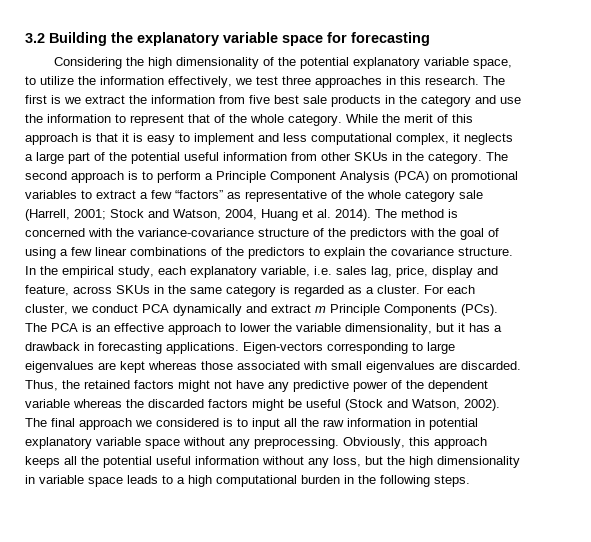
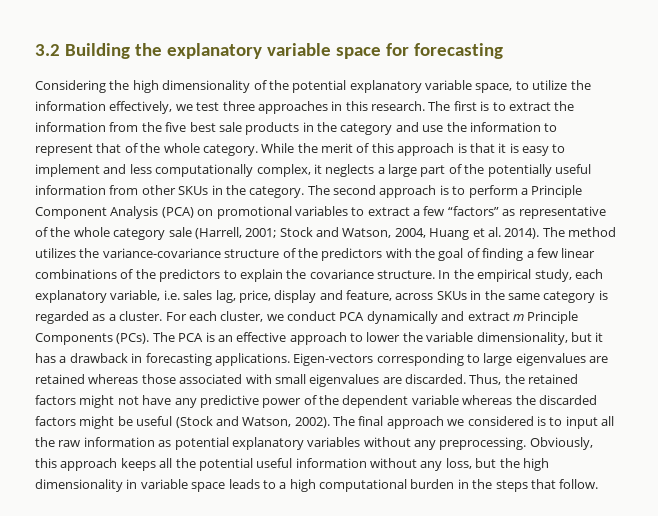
[64,97,81,104] we -> [492,102,506,111] to
(245, 99) none -> [141,122,162,132] the
[311,133,392,145] computational -> [155,164,254,177] computationally
[131,152,180,164] potential -> [487,164,552,177] potentially
[448,209,458,218] [25,228,112,237] is concerned with -> [35,248,76,258] utilizes
[25,247,56,259] using -> [482,248,524,261] finding
[120,361,145,373] kept -> [35,374,85,384] retained
[415,418,478,430] [25,437,180,449] in potential explanatory variable space -> [158,437,361,450] as potential explanatory variables
[380,475,470,487] following steps. -> [495,479,599,492] steps that follow.

